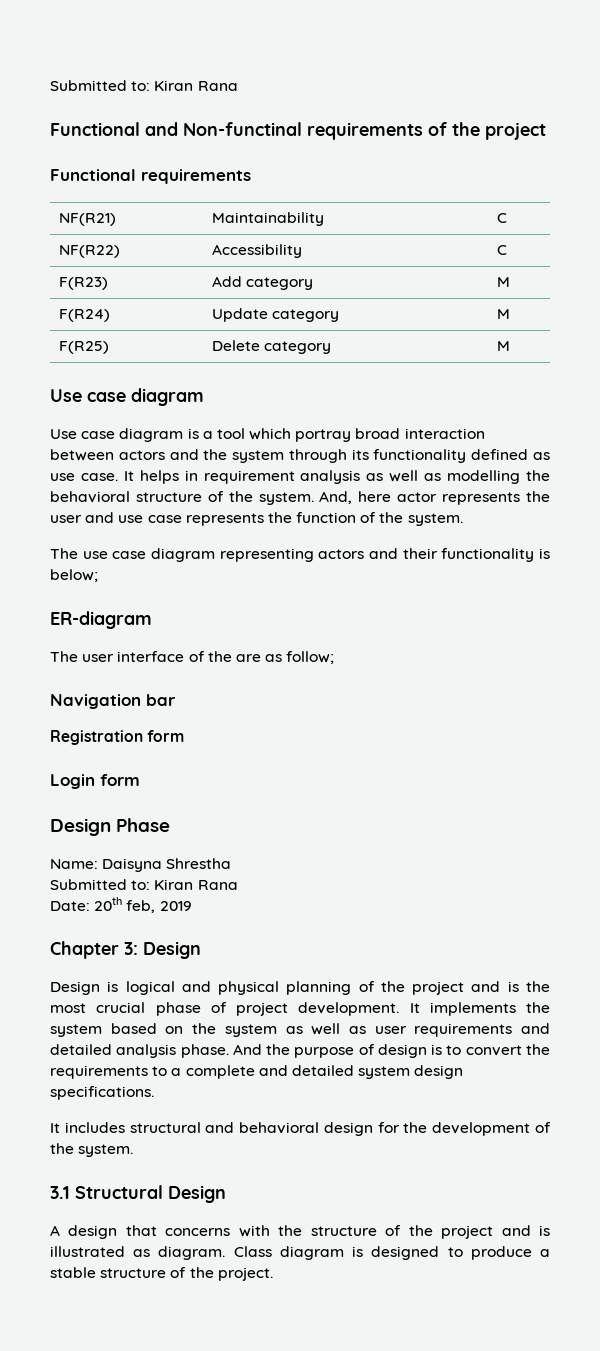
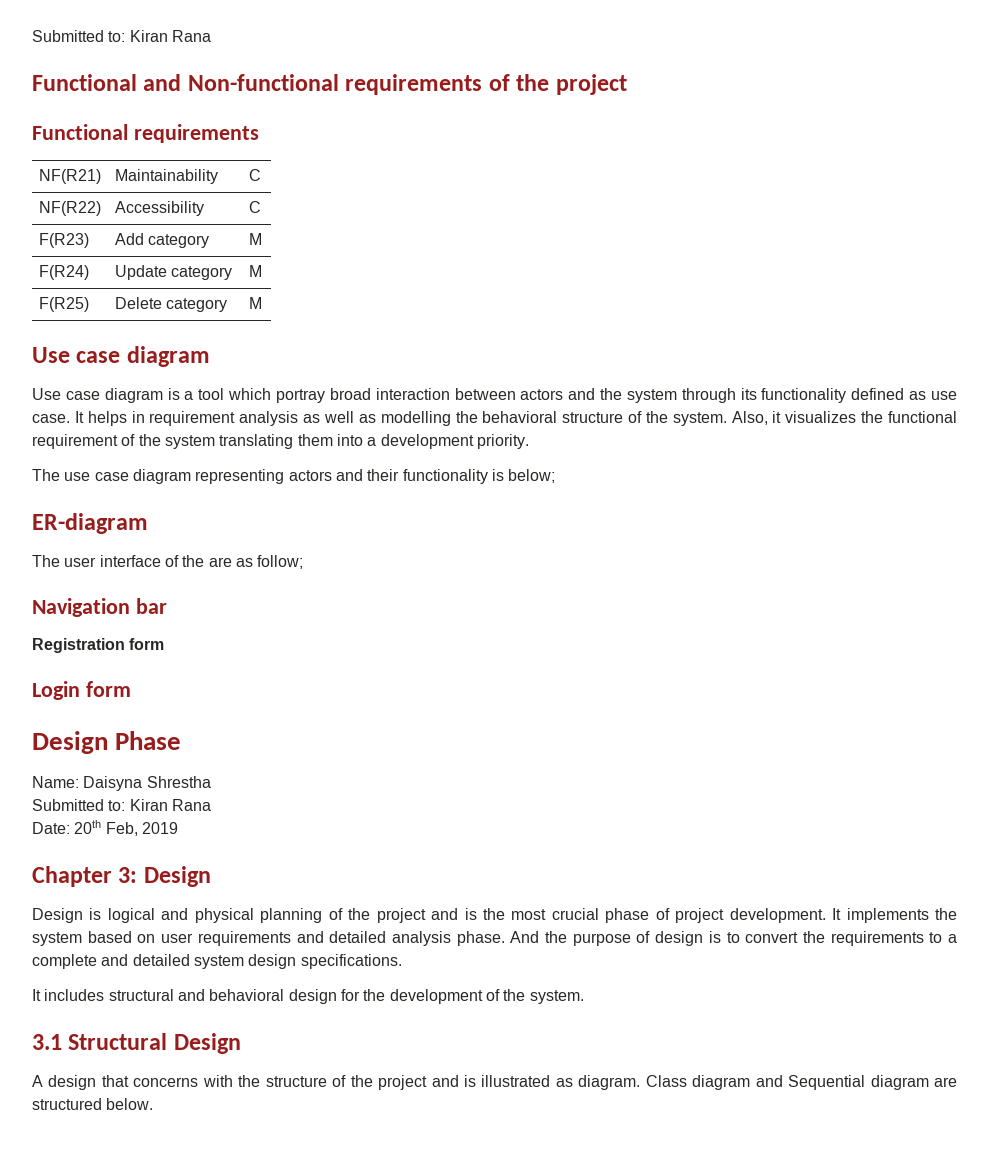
[183,122,302,136] Non-functinal -> [187,74,339,91] Non-functional
[319,491,551,505] [50,512,463,526] And, here actor represents the user and use case represents the function of the system. -> [731,411,958,425] [32,434,529,449] Also, it visualizes the functional requirement of the system translating them into a development priority.
[126,900,156,913] feb, -> [105,822,138,836] Feb,
[192,1023,366,1037] the system as well as -> (156, 938) none
[352,1246,550,1260] [50,1267,273,1281] is designed to produce a stable structure of the project. -> [755,1075,958,1090] [32,1098,154,1110] and Sequential diagram are structured below.

